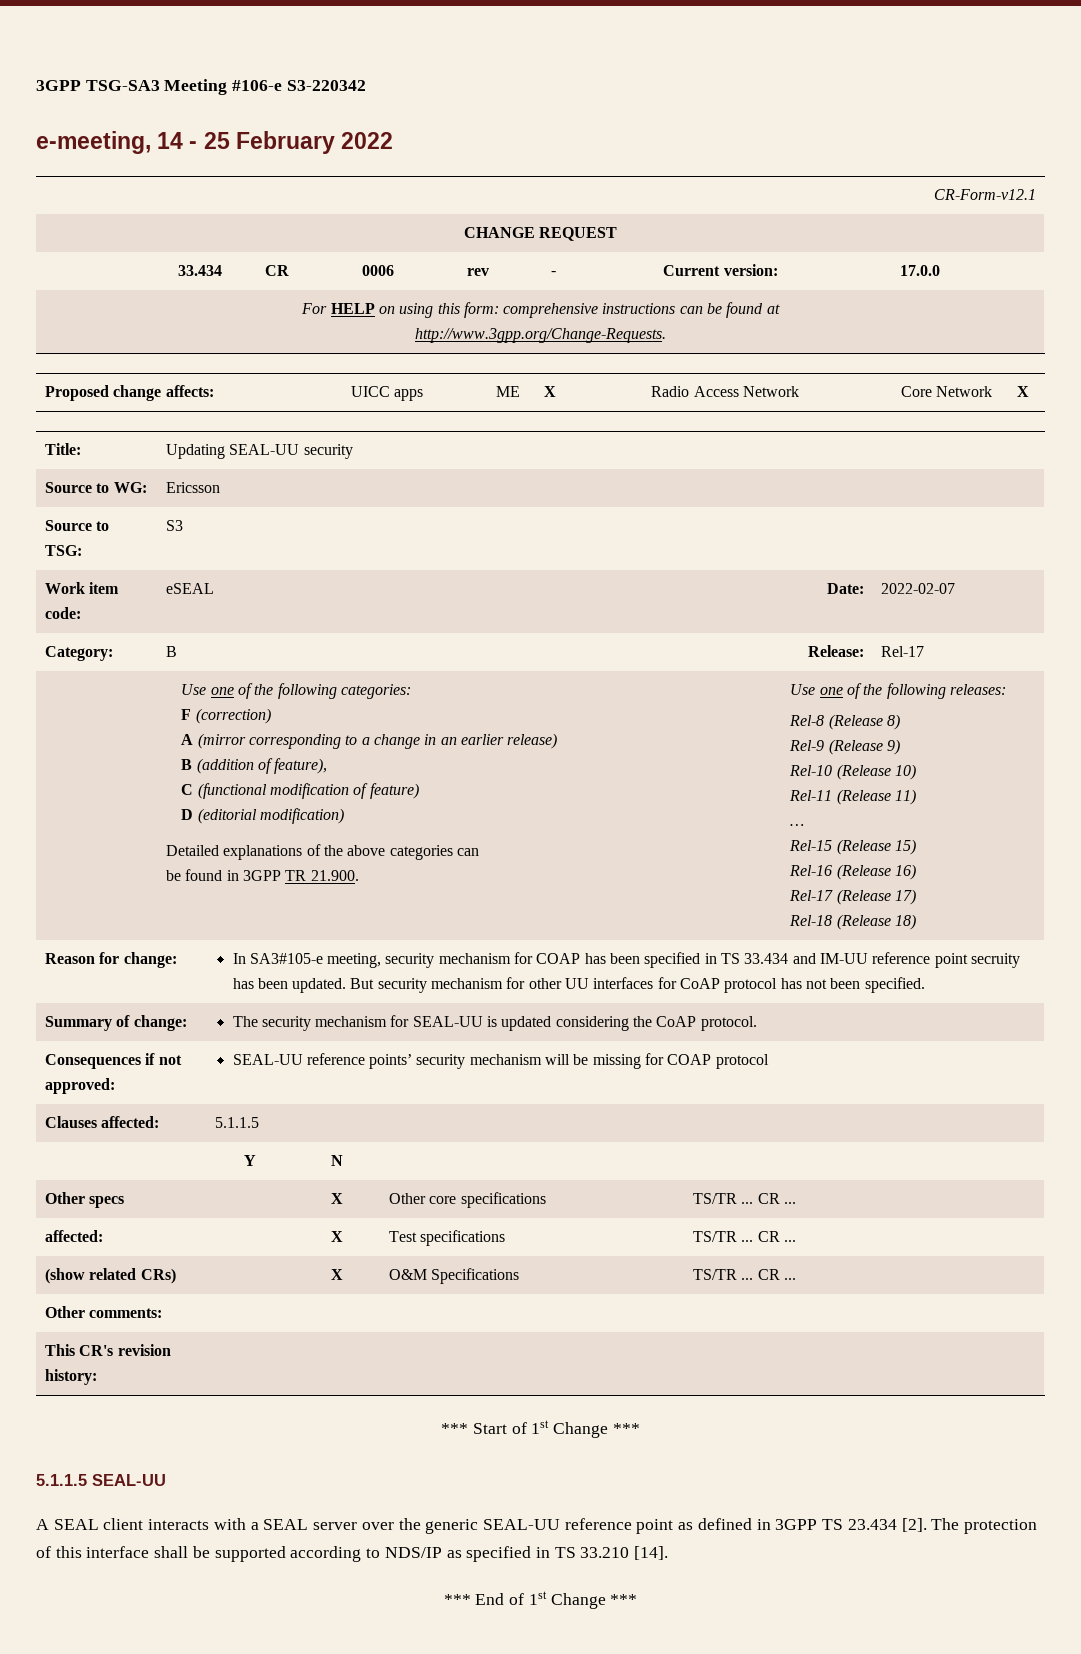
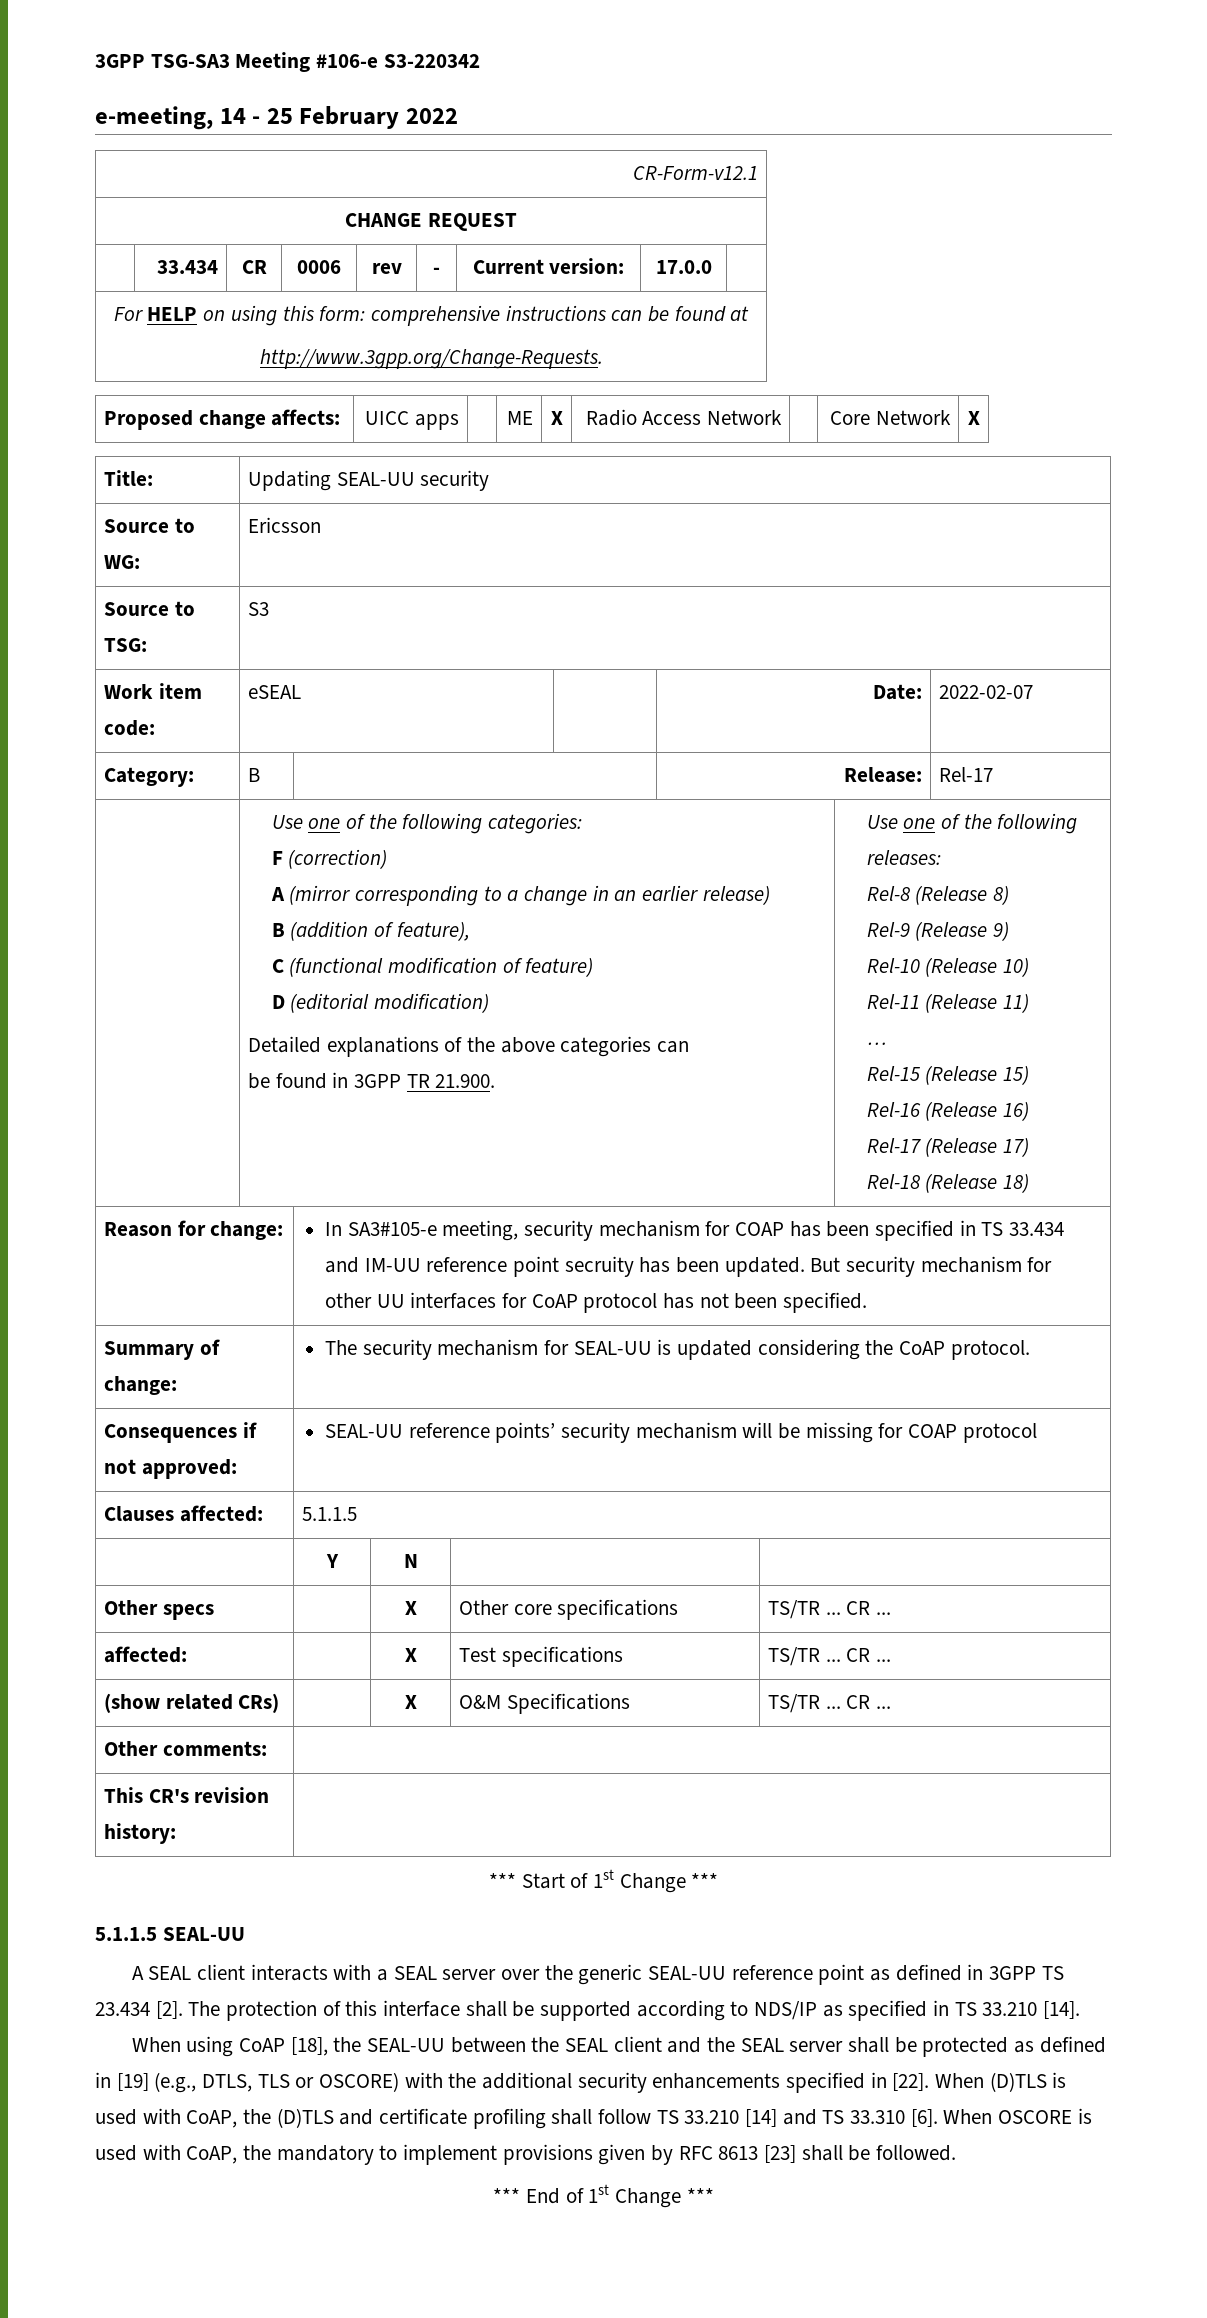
(669, 1553) none -> [131,2036,1106,2057] [95,2072,1067,2093] [95,2108,1092,2129] [95,2144,957,2165] // When using CoAP [18], the SEAL-UU between the SEAL client and the SEAL server shall be protected as defined in [19] (e.g., DTLS, TLS or OSCORE) with the additional security enhancements specified in [22]. When (D)TLS is used with CoAP, the (D)TLS and certificate profiling shall follow TS 33.210 [14] and TS 33.310 [6]. When OSCORE is used with CoAP, the mandatory to implement provisions given by RFC 8613 [23] shall be followed.

